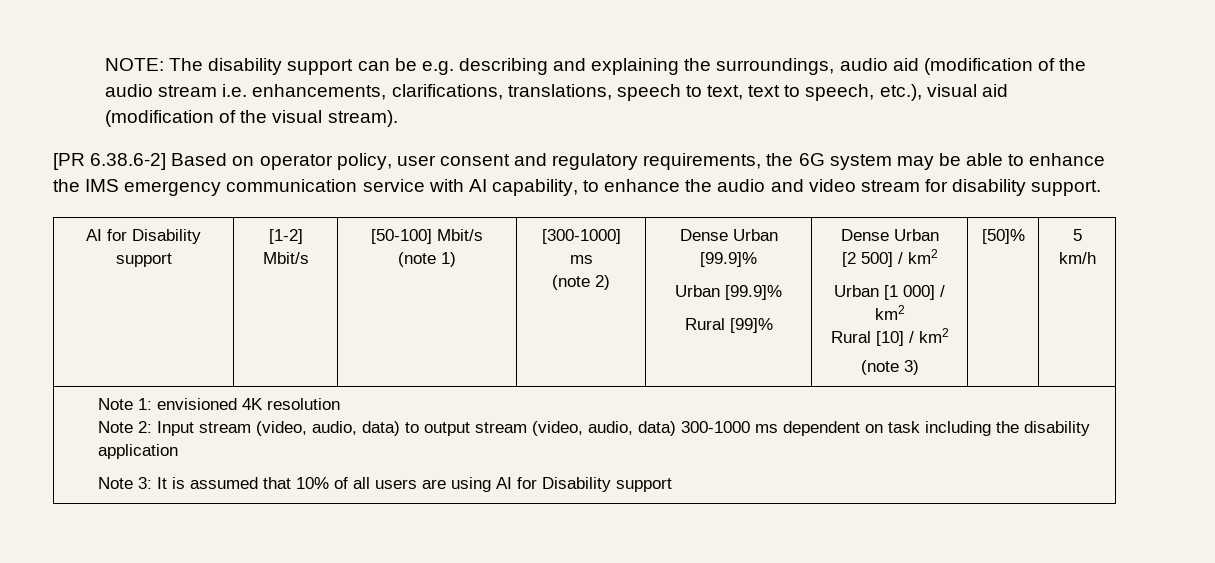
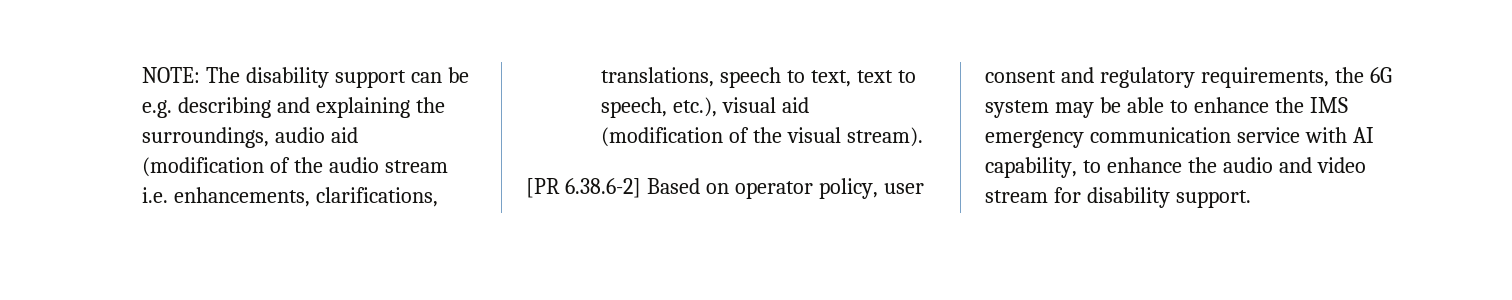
[86,229,201,244] [115,253,172,267] [268,229,303,244] [262,252,309,264] [371,229,483,244] [398,252,456,267] [541,229,621,244] [569,255,593,264] [552,275,610,290] [679,229,778,241] [700,252,757,267] [675,285,782,300] [684,318,773,333] [840,229,939,241] [841,249,938,267] [834,285,945,300] [874,305,905,320] [830,328,949,346] [860,360,919,375] [981,229,1025,244] [1072,229,1082,241] [1058,252,1096,264] [97,398,340,410] [97,421,1090,436] [97,444,178,459] [97,477,672,492] // AI for Disability support | [1-2] Mbit/s | [50-100] Mbit/s (note 1) | [300-1000] ms // (note 2) | Dense Urban [99.9]% // Urban [99.9]% // Rural [99]% | Dense Urban // [2 500] / km2 // Urban [1 000] / km2 // Rural [10] / km2 // (note 3) | [50]% | 5 km/h // Note 1: envisioned 4K resolution // Note 2: Input stream (video, audio, data) to output stream (video, audio, data) 300-1000 ms dependent on task including the disability application // Note 3: It is assumed that 10% of all users are using AI for Disability support -> (1251, 199) none

